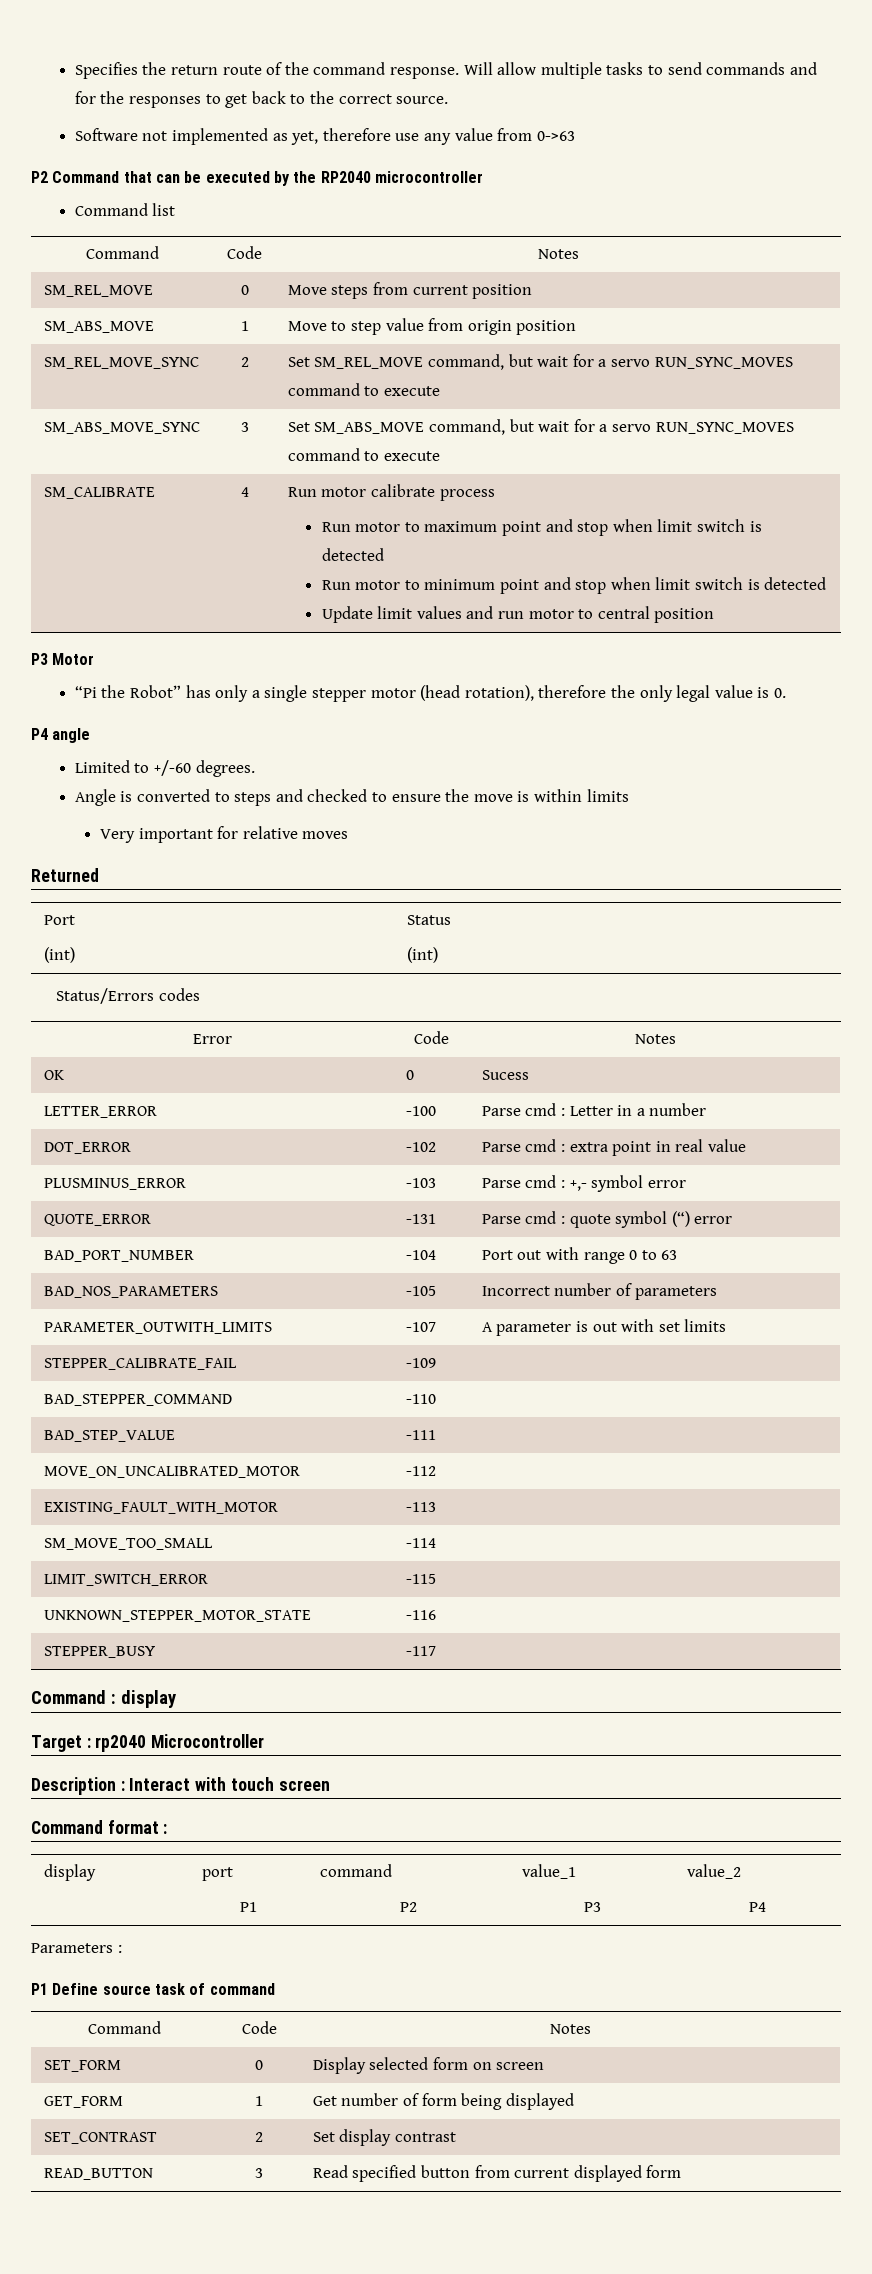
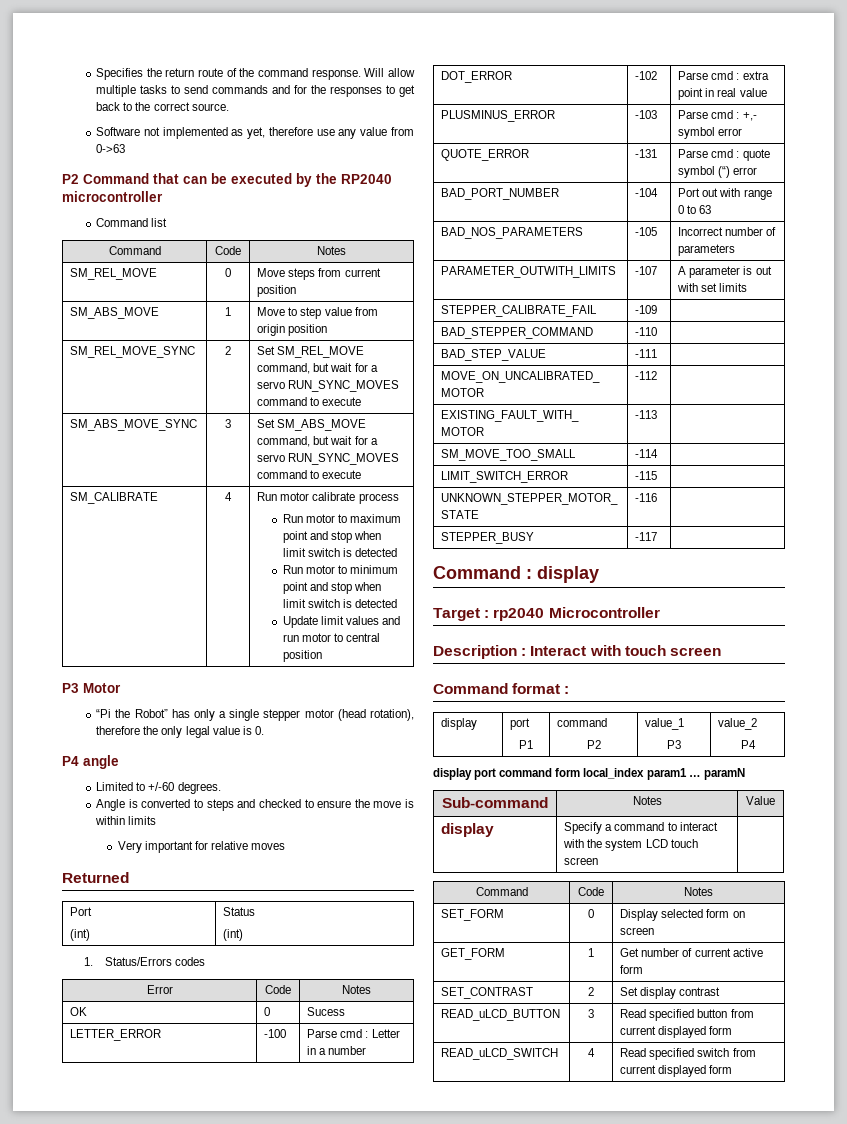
(438, 955) none -> [83,957,93,966] 1.
[31,1943,122,1953] [31,1983,275,1995] Parameters : // P1 Define source task of command -> [433,768,745,780] [442,797,548,808] [632,796,662,805] [746,796,775,805] [441,823,495,837] [564,822,718,834] [563,839,698,851] [564,857,599,865] display port command form local_index param1 … paramN // Sub-command | Notes | Value // display | Specify a command to interact with the system LCD touch screen |
[421,2093,574,2110] form being displayed -> [694,948,763,957] [620,965,644,974] current active form
[43,2168,153,2180] READ_BUTTON -> [441,1009,561,1021] READ_uLCD_BUTTON
(682, 2171) none -> [441,1048,559,1060] [588,1048,595,1057] [620,1048,756,1060] [620,1065,733,1077] // READ_uLCD_SWITCH | 4 | Read specified switch from current displayed form

